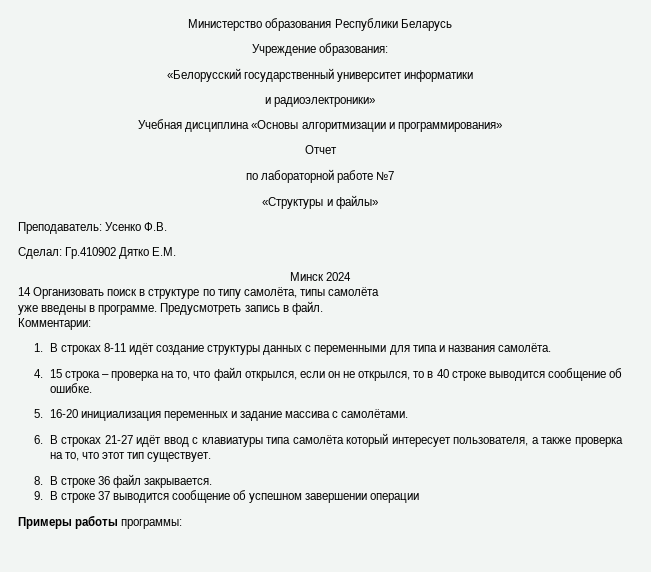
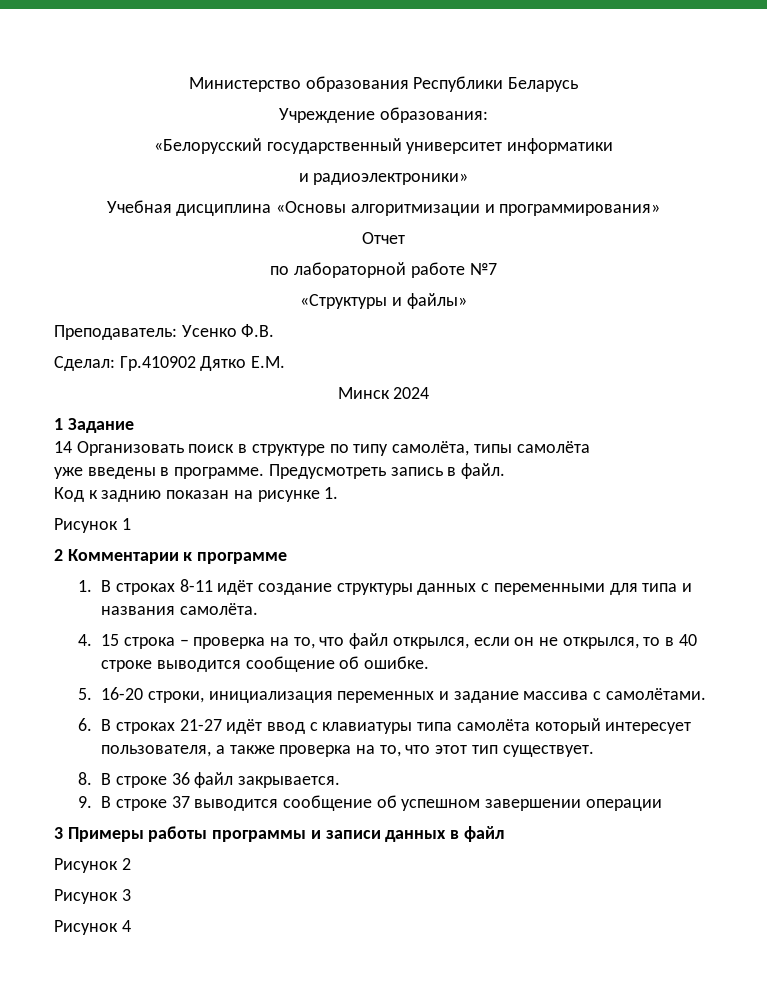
(352, 276) none -> [54,418,134,433] // 1 Задание
[18,318,91,330] Комментарии: -> [54,487,339,502] [54,518,131,533] [54,549,288,564] Код к заднию показан на рисунке 1. // Рисунок 1 // 2 Комментарии к программе
(78, 413) none -> [147,691,204,703] строки,
(420, 498) none -> [54,827,63,839] 3
[121,519,183,529] программы: -> [212,826,504,842] [54,858,131,873] [54,889,131,904] [54,920,131,935] программы и записи данных в файл // Рисунок 2 // Рисунок 3 // Рисунок 4

